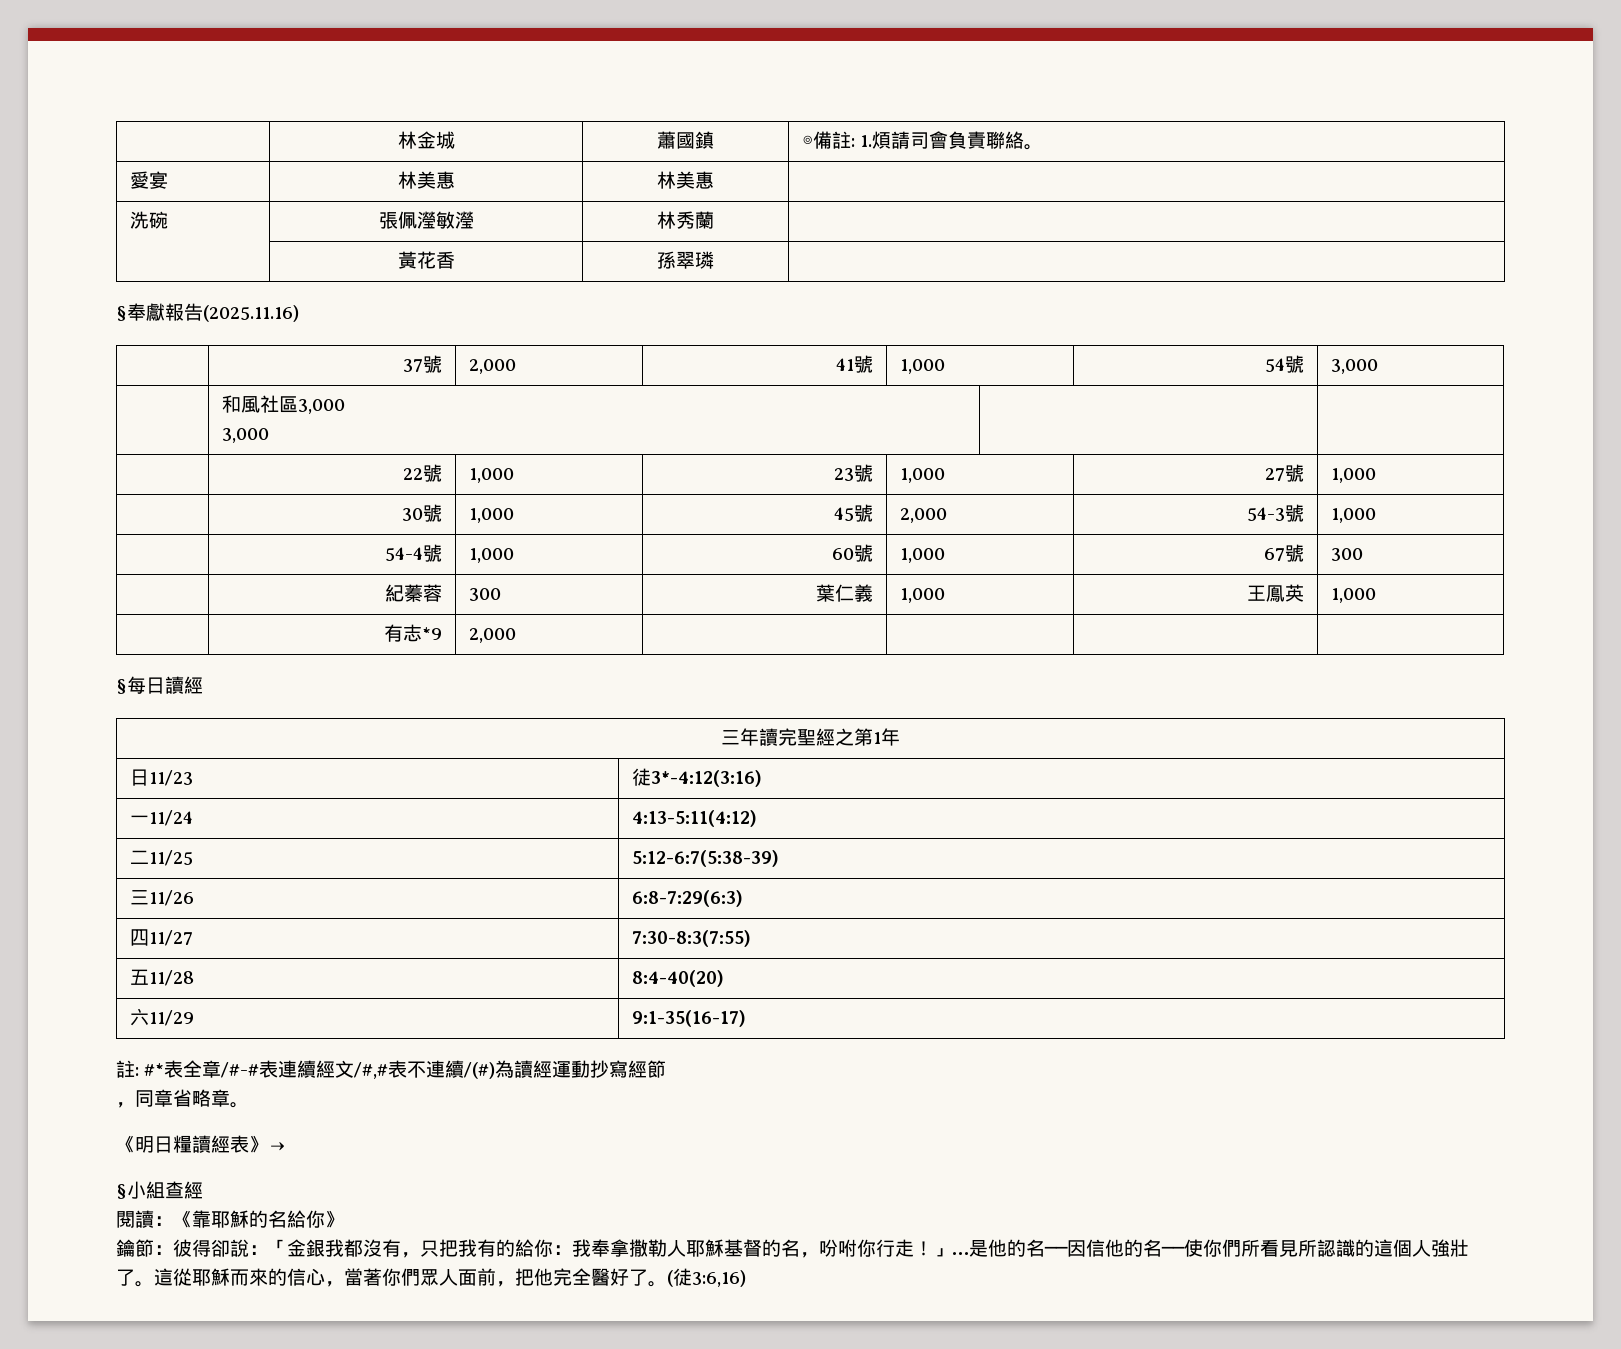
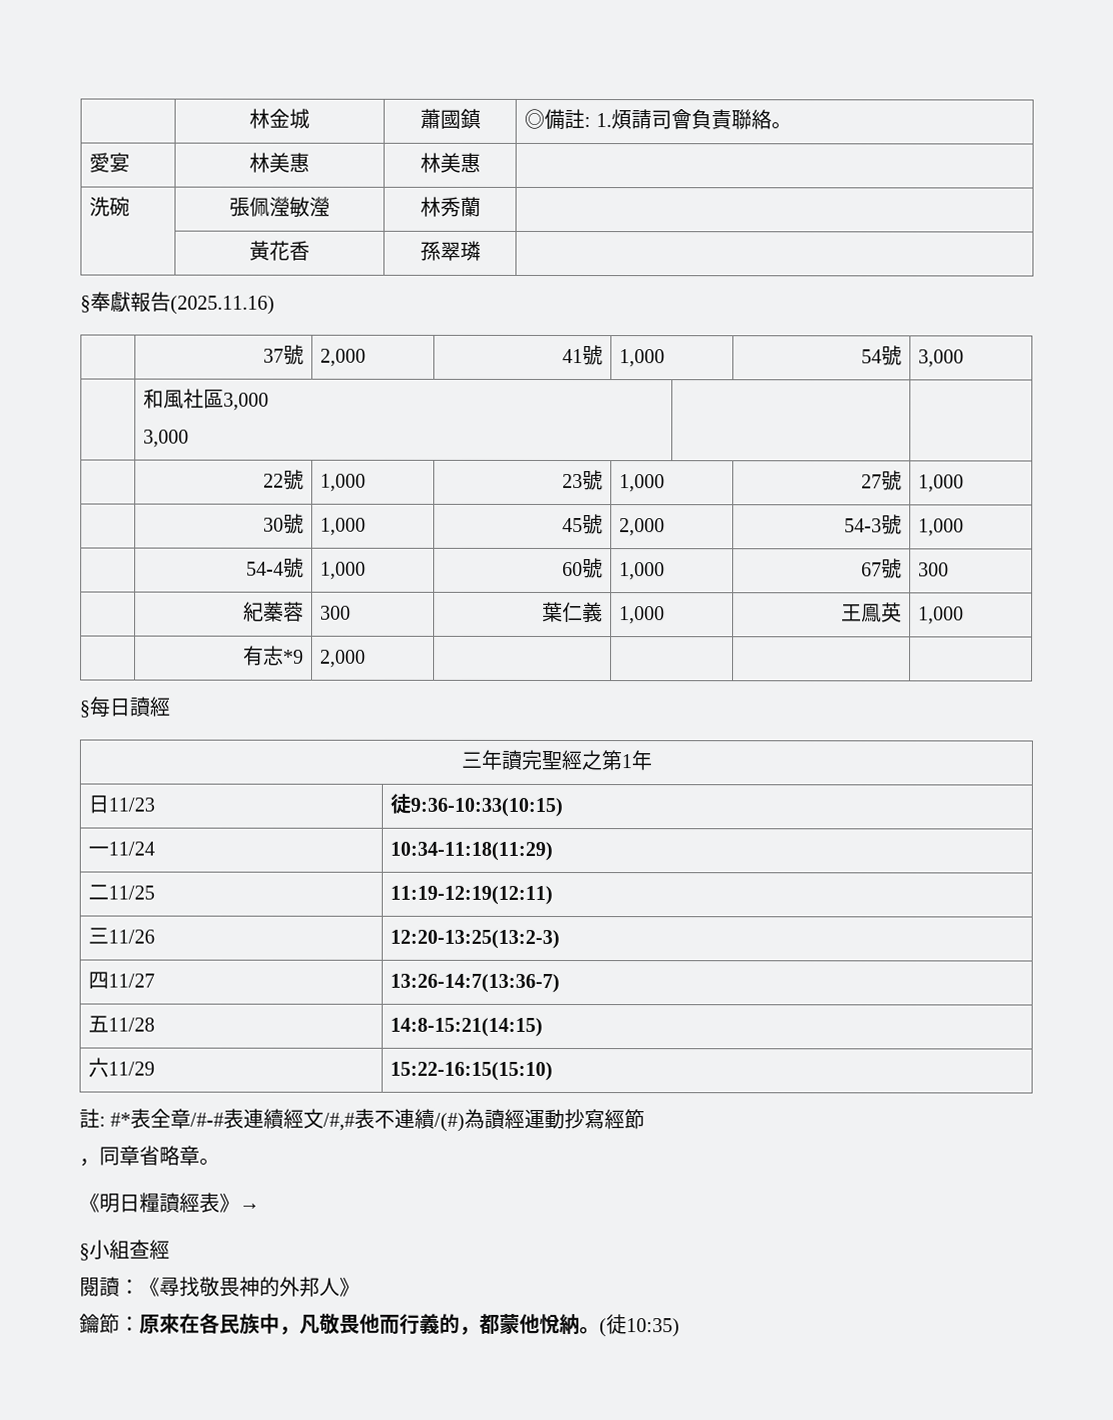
[651,770,763,787] 3*-4:12(3:16) -> [410,797,564,818] 9:36-10:33(10:15)
[632,810,758,827] 4:13-5:11(4:12) -> [390,841,554,861] 10:34-11:18(11:29)
[632,850,780,867] 5:12-6:7(5:38-39) -> [390,885,554,905] 11:19-12:19(12:11)
[632,890,744,907] 6:8-7:29(6:3) -> [390,929,561,950] 12:20-13:25(13:2-3)
[632,930,752,947] 7:30-8:3(7:55) -> [390,973,561,994] 13:26-14:7(13:36-7)
[632,970,725,987] 8:4-40(20) -> [390,1017,544,1037] 14:8-15:21(14:15)
[632,1010,747,1027] 9:1-35(16-17) -> [390,1061,554,1081] 15:22-16:15(15:10)
[192,1210,344,1228] [116,1239,1469,1258] [116,1268,648,1287] 靠耶穌的名給你》 // 鑰節：彼得卻說：「金銀我都沒有，只把我有的給你：我奉拿撒勒人耶穌基督的名，吩咐你行走！」…是他的名──因信他的名──使你們所看見所認識的這個人強壯了。這從耶穌而來的信心，當著你們眾人面前，把他完全醫好了 -> [159,1276,360,1297] [79,1312,580,1335] 尋找敬畏神的外邦人》 // 鑰節：原來在各民族中，凡敬畏他而行義的，都蒙他悅納
[692,1270,746,1287] 3:6,16) -> [626,1318,680,1338] 10:35)

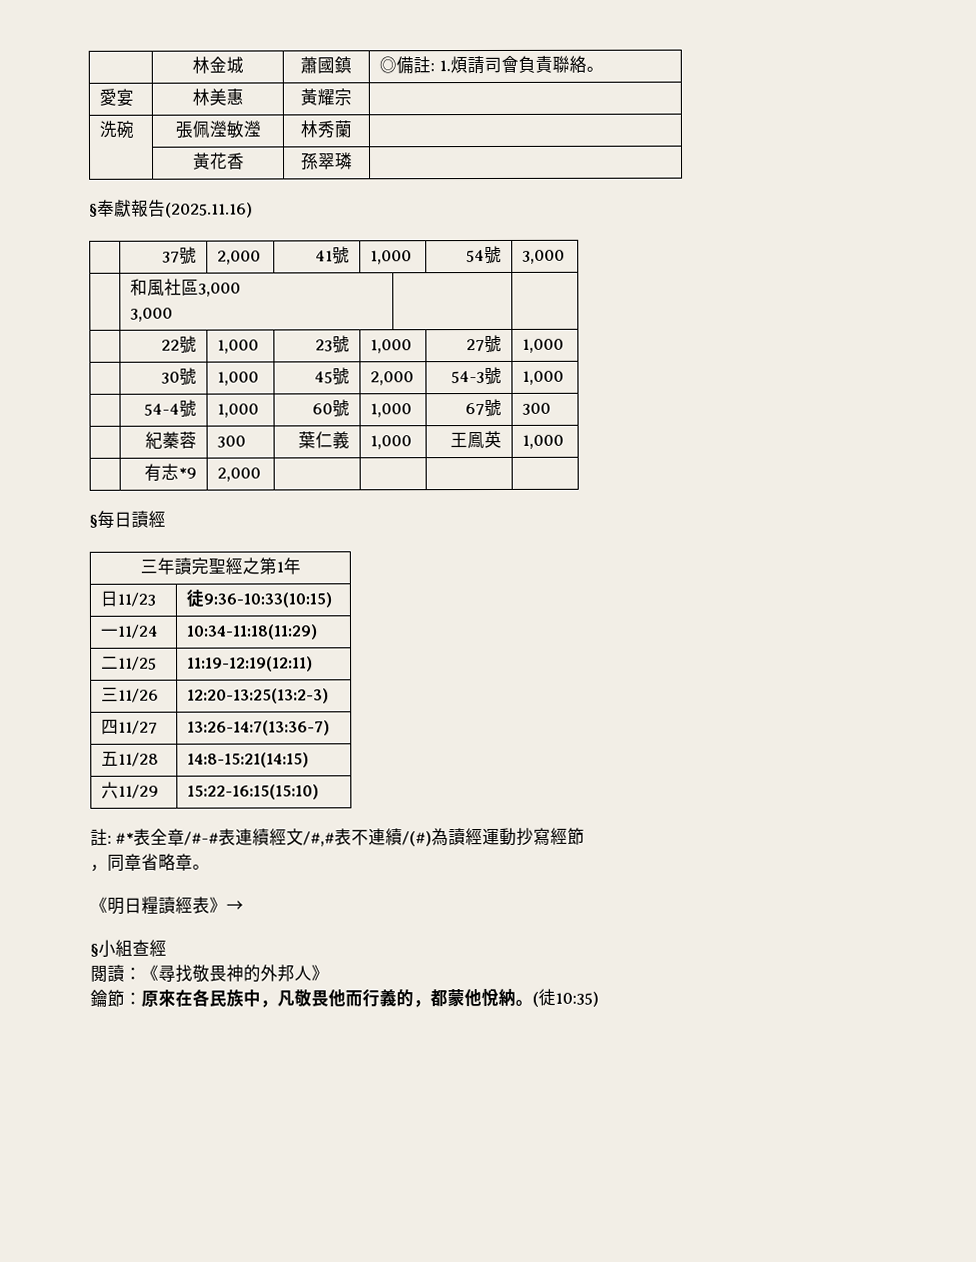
[419,152,481,173] 林美惠 -> [300,88,352,106] 黃耀宗

